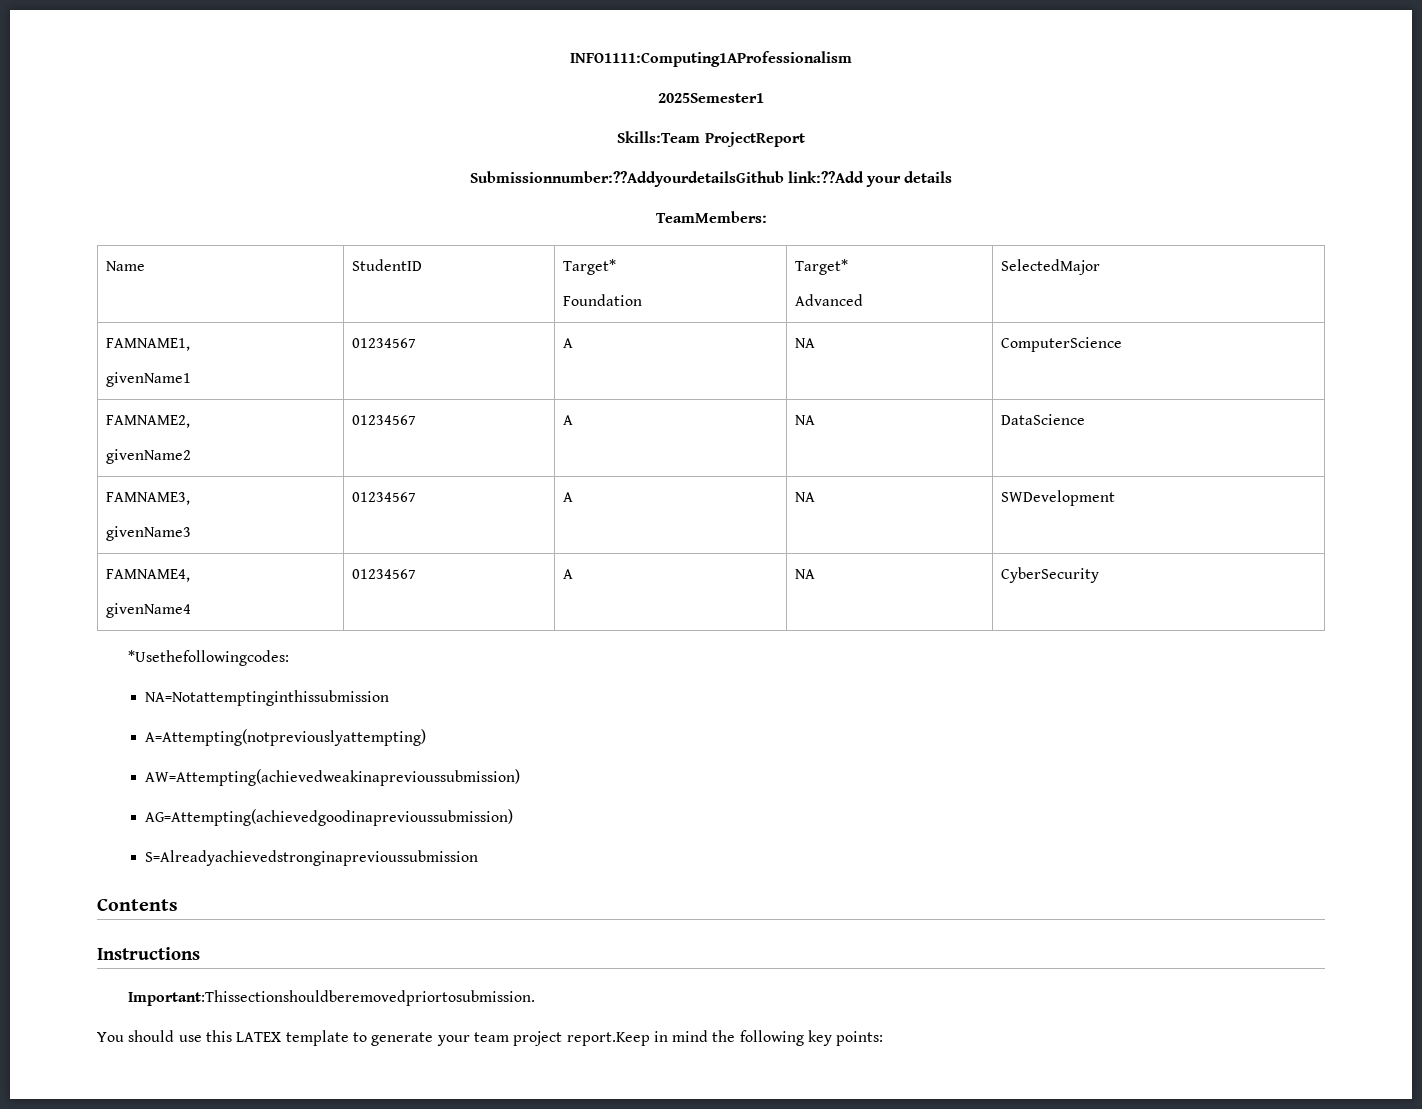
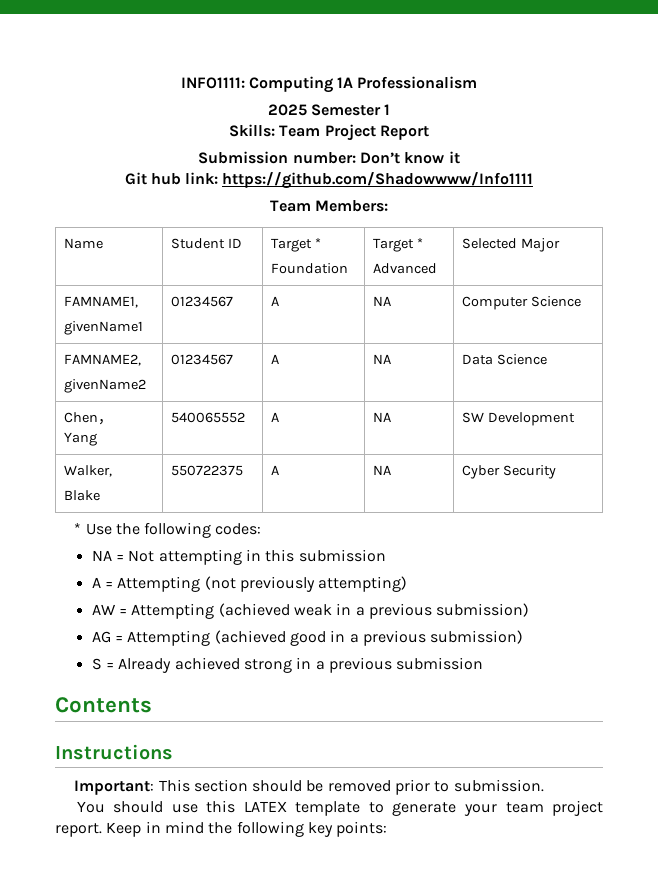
[570,51,852,67] [658,93,764,103] [617,131,805,147] [469,171,953,187] [655,211,767,223] [105,261,145,271] [351,259,422,271] [562,259,616,275] INFO1111:Computing1AProfessionalism // 2025Semester1 // Skills:Team ProjectReport // Submissionnumber:??AddyourdetailsGithub link:??Add your details // TeamMembers: // Name | StudentID | Target* -> [180,76,478,93] [267,104,391,116] [229,124,429,141] [198,151,460,164] [124,172,534,189] [269,200,389,212] [63,238,103,249] [170,238,242,249] [270,238,321,252] INFO1111: Computing 1A Professionalism // 2025 Semester 1 // Skills: Team Project Report // Submission number: Don’t know it // Git hub link: https://github.com/Shadowwww/Info1111 // Team Members: // Name | Student ID | Target *
[794,259,848,275] Target* -> [372,238,423,252] Target *
[1000,259,1100,275] SelectedMajor -> [461,238,560,252] Selected Major
[1000,337,1122,352] ComputerScience -> [461,296,581,310] Computer Science
[1000,414,1085,425] [105,492,190,505] [105,526,191,541] [351,492,416,502] [562,492,573,502] [794,492,815,502] [1000,490,1115,506] [105,569,190,582] [105,603,191,618] [351,569,416,579] [562,569,573,579] [794,569,815,579] [1000,567,1099,583] [127,650,289,666] [145,690,390,706] [145,729,427,746] [145,769,521,786] [145,809,514,826] [145,850,479,866] [97,898,178,911] [97,947,200,960] [127,990,535,1006] DataScience // FAMNAME3, // givenName3 | 01234567 | A | NA | SWDevelopment // FAMNAME4, // givenName4 | 01234567 | A | NA | CyberSecurity // *Usethefollowingcodes: // NA=Notattemptinginthissubmission // A=Attempting(notpreviouslyattempting) // AW=Attempting(achievedweakinaprevioussubmission) // AG=Attempting(achievedgoodinaprevioussubmission) // S=Alreadyachievedstronginaprevioussubmission // Contents // Instructions // Important:Thissectionshouldberemovedpriortosubmission. -> [461,354,547,365] [63,412,113,425] [63,432,97,446] [170,412,245,423] [270,412,279,422] [372,412,391,422] [461,412,575,426] [63,465,112,477] [63,490,100,501] [170,465,243,476] [270,465,279,475] [372,465,391,475] [461,465,556,479] [74,522,262,538] [91,549,386,565] [91,576,408,592] [91,603,530,619] [91,630,524,646] [91,657,484,673] [55,697,152,713] [55,744,173,760] [74,779,544,795] Data Science // Chen， // Yang | 540065552 | A | NA | SW Development // Walker, // Blake | 550722375 | A | NA | Cyber Security // * Use the following codes: // NA = Not attempting in this submission // A = Attempting (not previously attempting) // AW = Attempting (achieved weak in a previous submission) // AG = Attempting (achieved good in a previous submission) // S = Already achieved strong in a previous submission // Contents // Instructions // Important: This section should be removed prior to submission.
[566,1032,650,1046] report.Keep -> [55,822,142,837] report. Keep

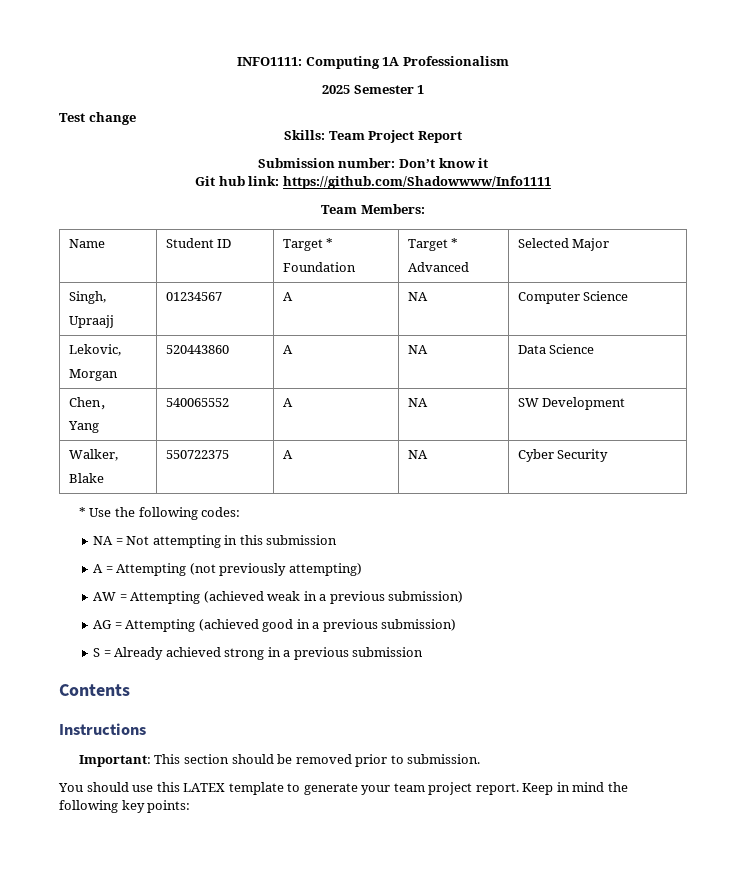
(391, 109) none -> [59,112,136,125] // Test change
[63,296,138,308] [63,321,143,335] FAMNAME1, // givenName1 -> [68,291,106,304] [68,315,114,328] Singh, // Upraajj
[63,354,141,366] [63,379,146,393] [170,354,233,365] FAMNAME2, // givenName2 | 01234567 -> [68,344,121,356] [68,369,118,381] [165,345,229,354] Lekovic, // Morgan | 520443860

